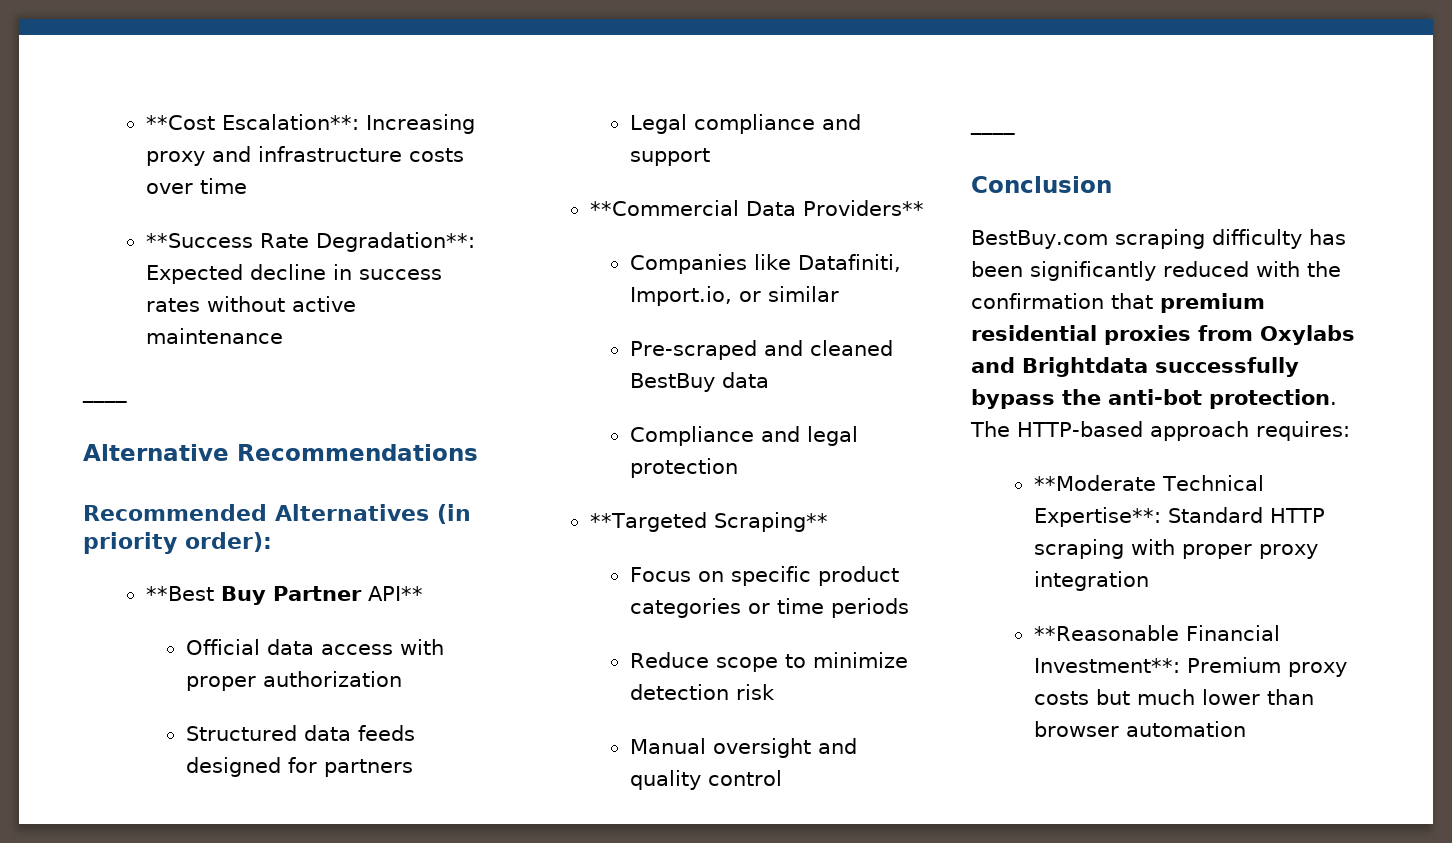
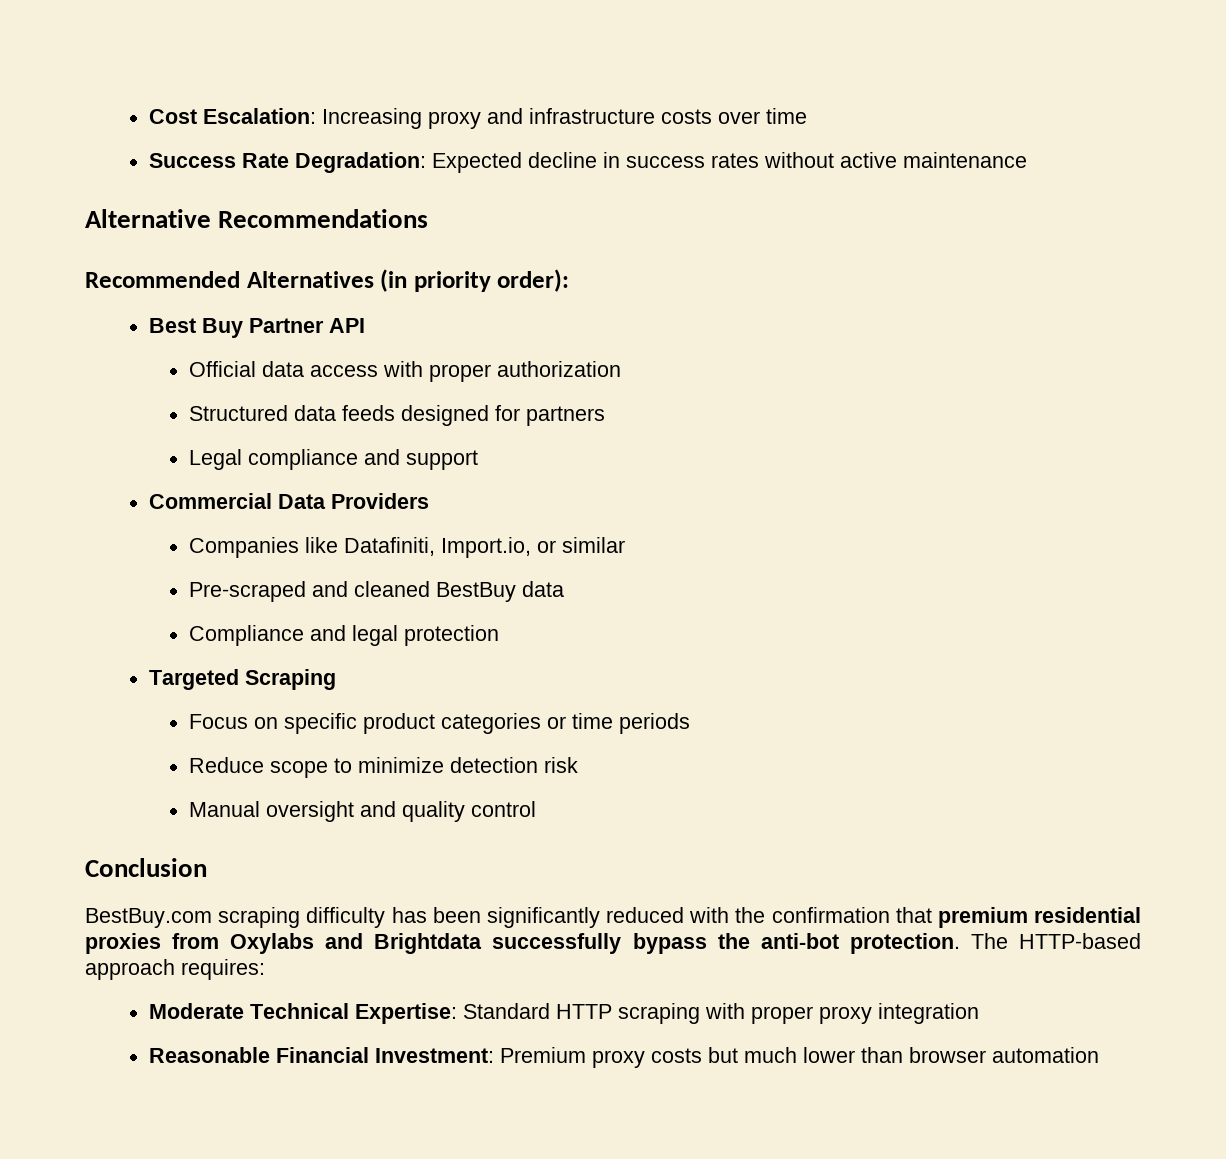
[145,114,359,130] **Cost Escalation**: -> [149,108,317,124] Cost Escalation:
[145,232,475,252] **Success Rate Degradation**: -> [149,152,427,173] Success Rate Degradation:
[82,398,127,403] // ____ -> (1028, 160) none
[145,586,214,601] **Best -> [149,318,197,333] Best
[367,586,423,601] API** -> [329,318,366,333] API
[589,200,924,216] **Commercial Data Providers** -> [149,493,430,509] Commercial Data Providers
[589,512,828,532] **Targeted Scraping** -> [149,669,337,690] Targeted Scraping
[970,130,1015,135] // ____ -> (537, 809) none
[1033,475,1264,491] [1033,507,1161,527] **Moderate Technical Expertise**: -> [149,1003,458,1024] Moderate Technical Expertise:
[1033,625,1280,641] [1033,658,1180,673] **Reasonable Financial Investment**: -> [149,1047,495,1063] Reasonable Financial Investment:

